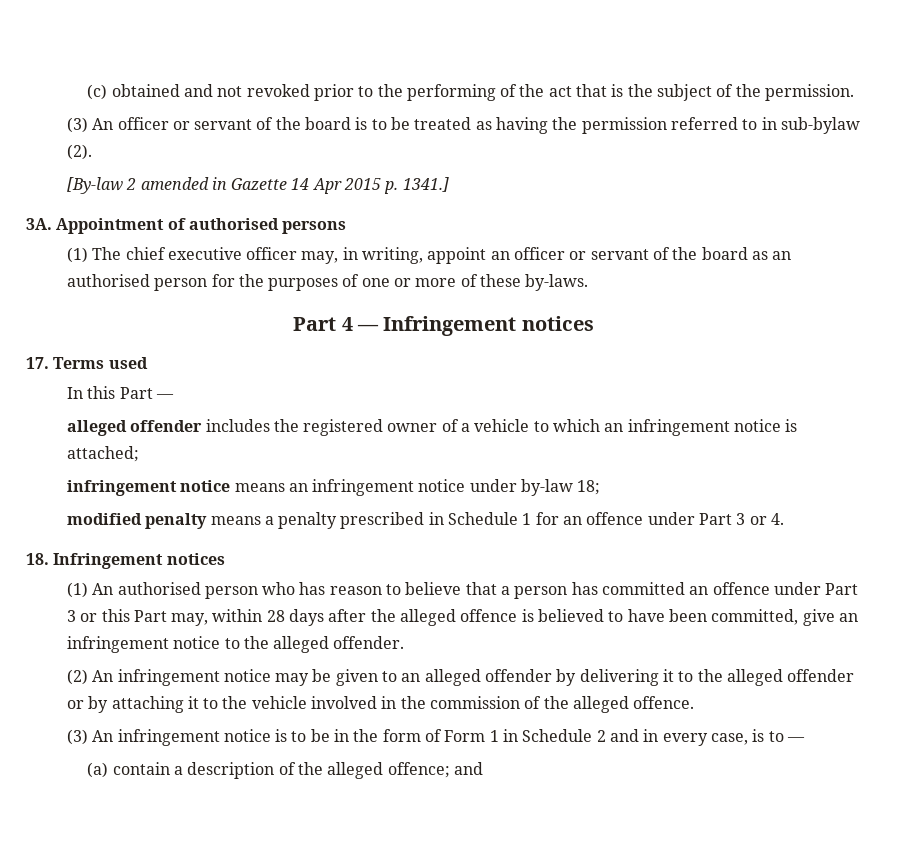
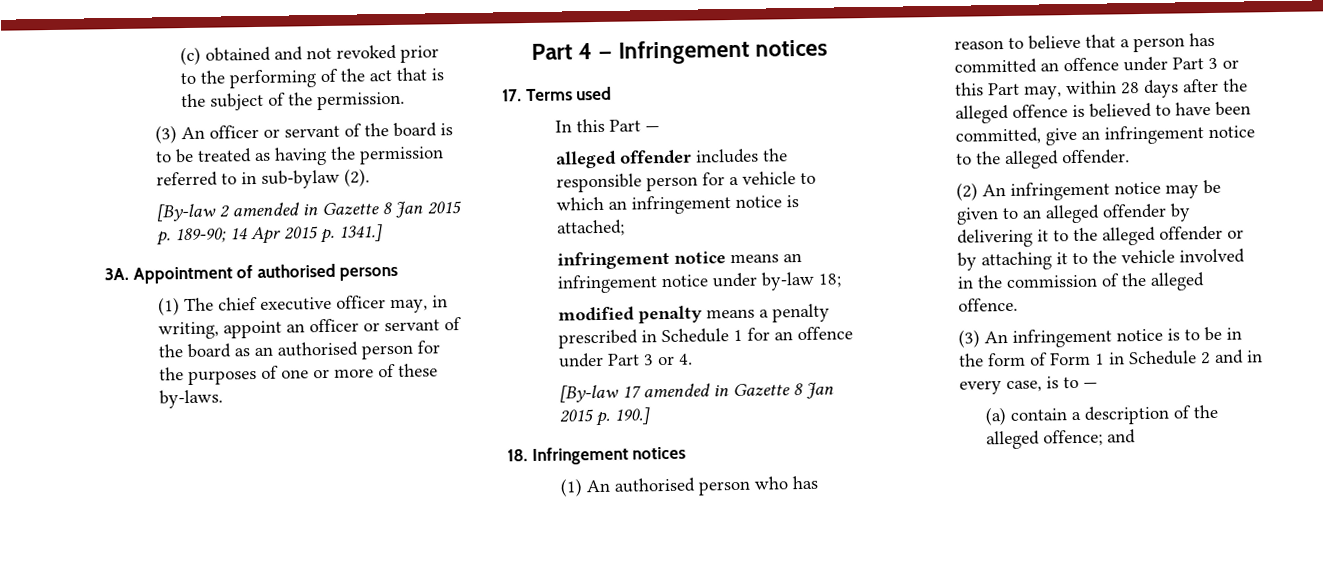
(288, 184) none -> [381,200,462,218] [155,227,227,246] 8 Jan 2015 p. 189-90;
[303,419,459,436] registered owner of -> [555,172,725,193] responsible person for
(784, 519) none -> [558,381,834,403] [558,407,650,427] // [By-law 17 amended in Gazette 8 Jan 2015 p. 190.]

